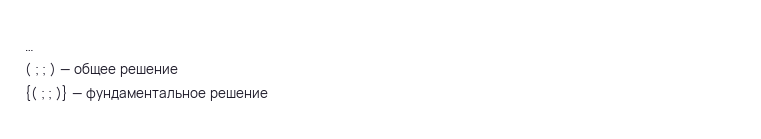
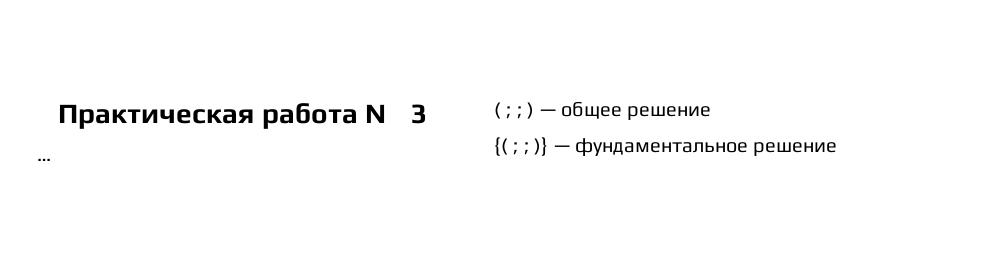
(25, 50) none -> [58,103,427,129] Практическая работа № 3 //

